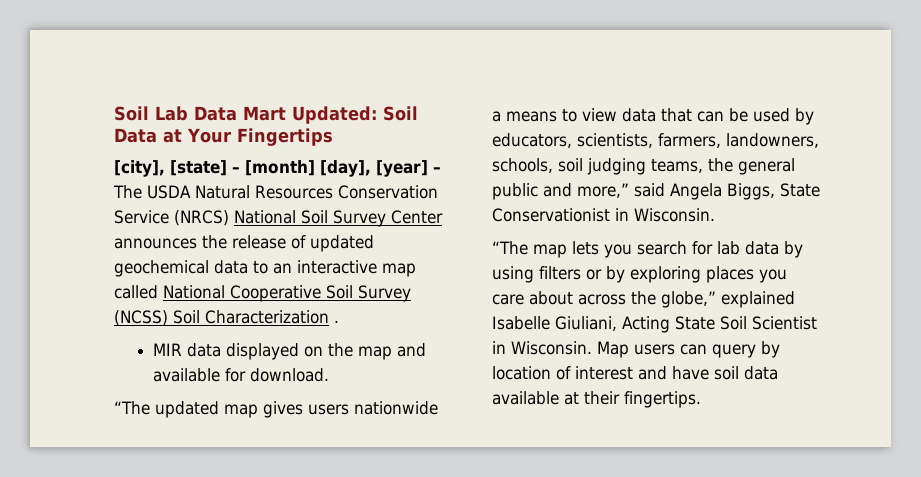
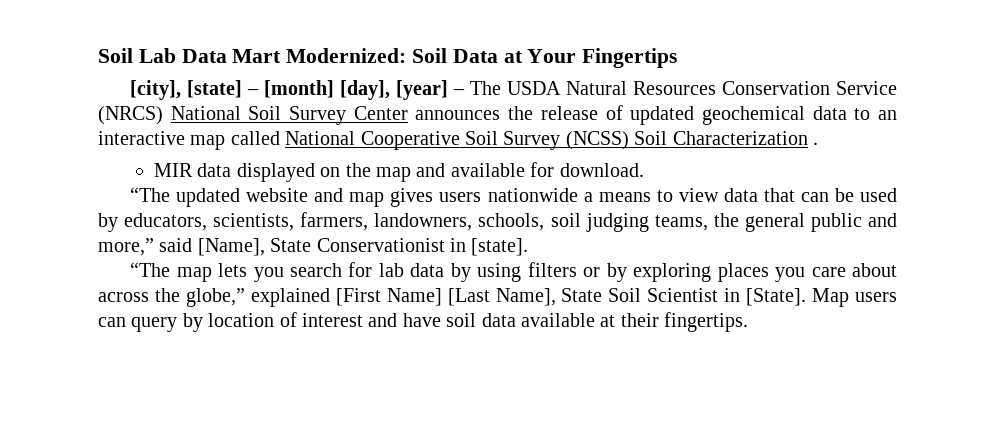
[292,106,377,124] Updated: -> [286,48,407,63] Modernized:
(219, 409) none -> [246,188,344,202] website and
[670,183,775,200] Angela Biggs, -> [197,238,265,256] [Name],
[634,208,715,222] Wisconsin. -> [471,238,529,256] [state].
[492,316,670,333] Isabelle Giuliani, Acting -> [335,288,556,306] [First Name] [Last Name],
[511,341,592,355] Wisconsin. -> [746,288,807,306] [State].

